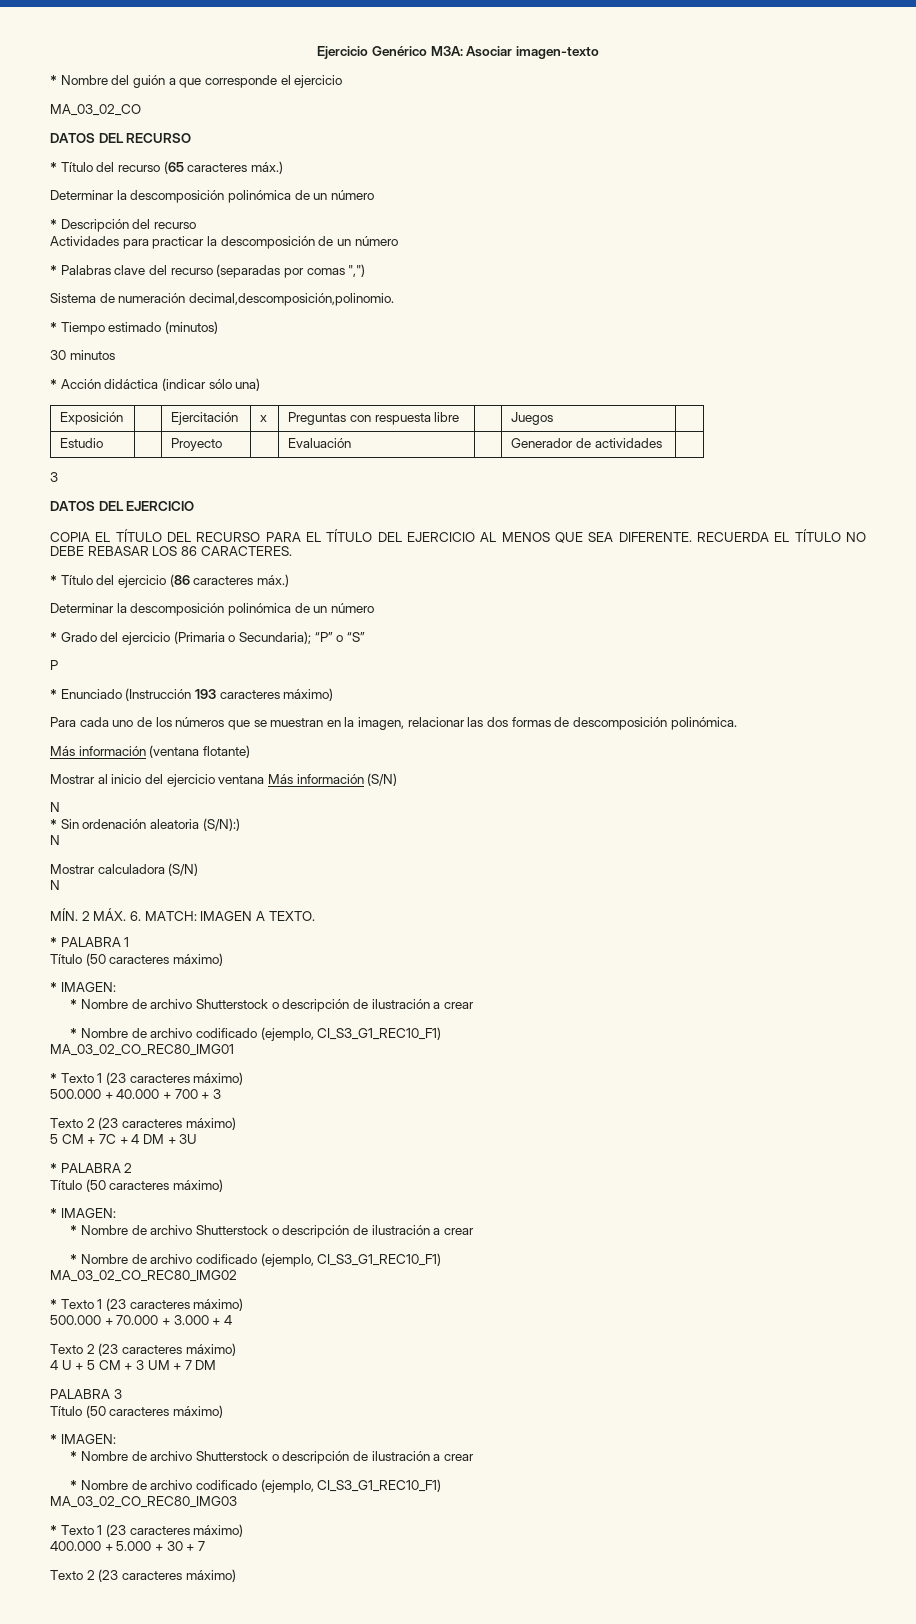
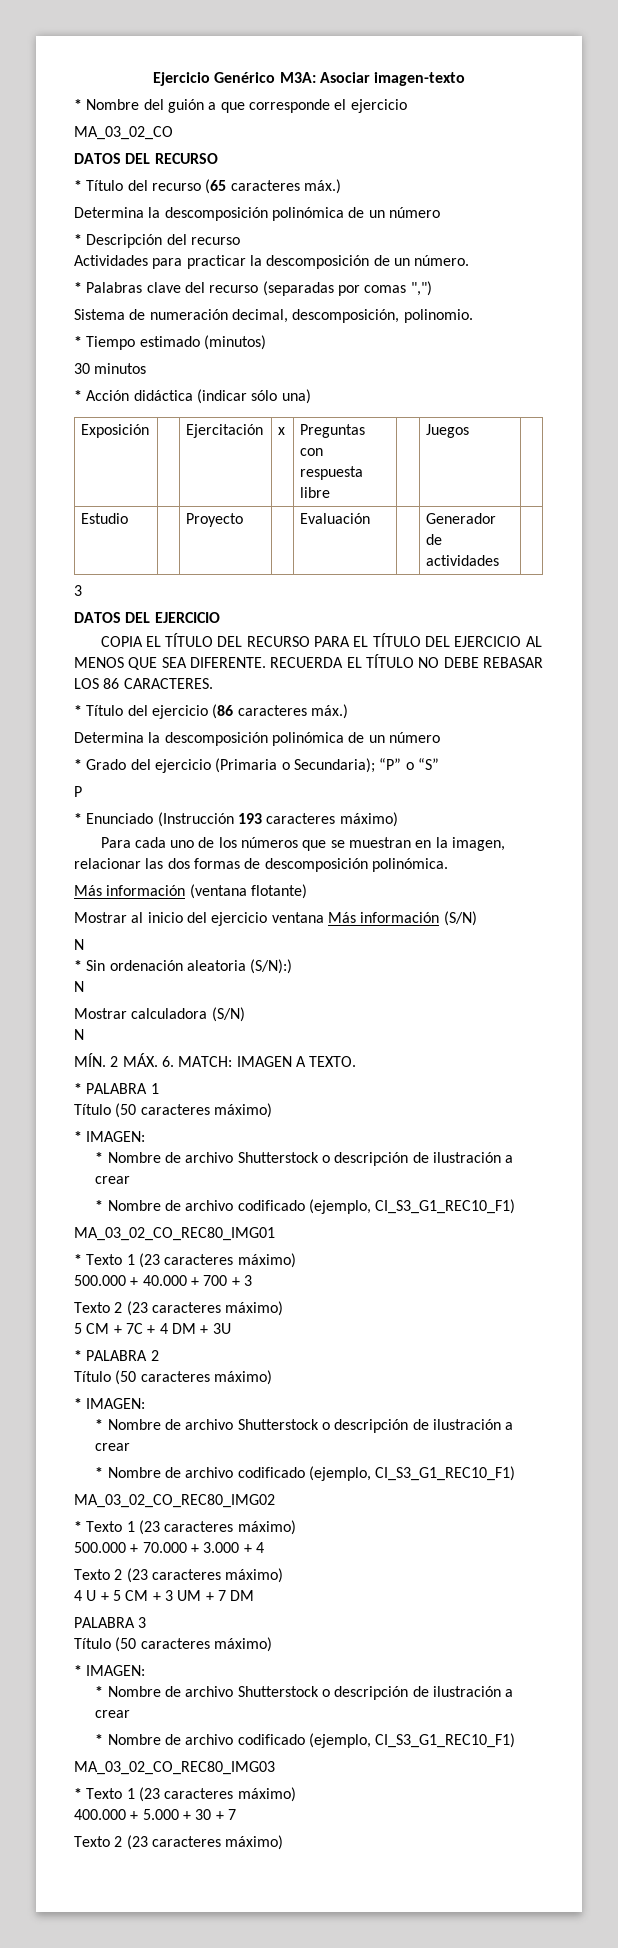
[50,190,114,200] Determinar -> [74,207,144,218] Determina
[354,236,398,246] número -> [414,255,470,266] número.
[188,293,394,306] decimal,descomposición,polinomio. -> [231,309,473,323] decimal, descomposición, polinomio.
[50,603,114,613] Determinar -> [74,732,144,743] Determina

